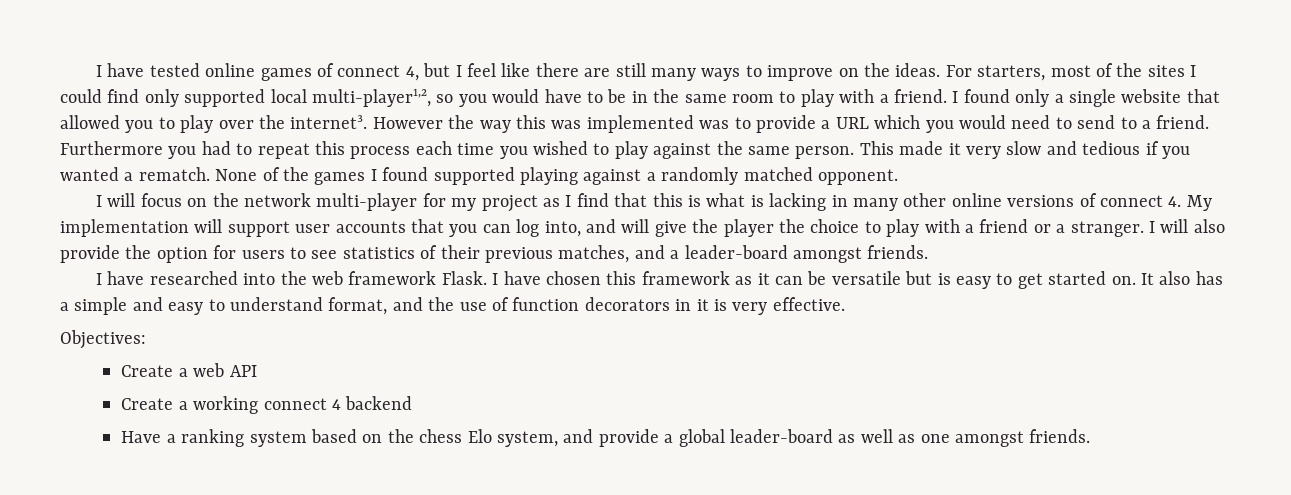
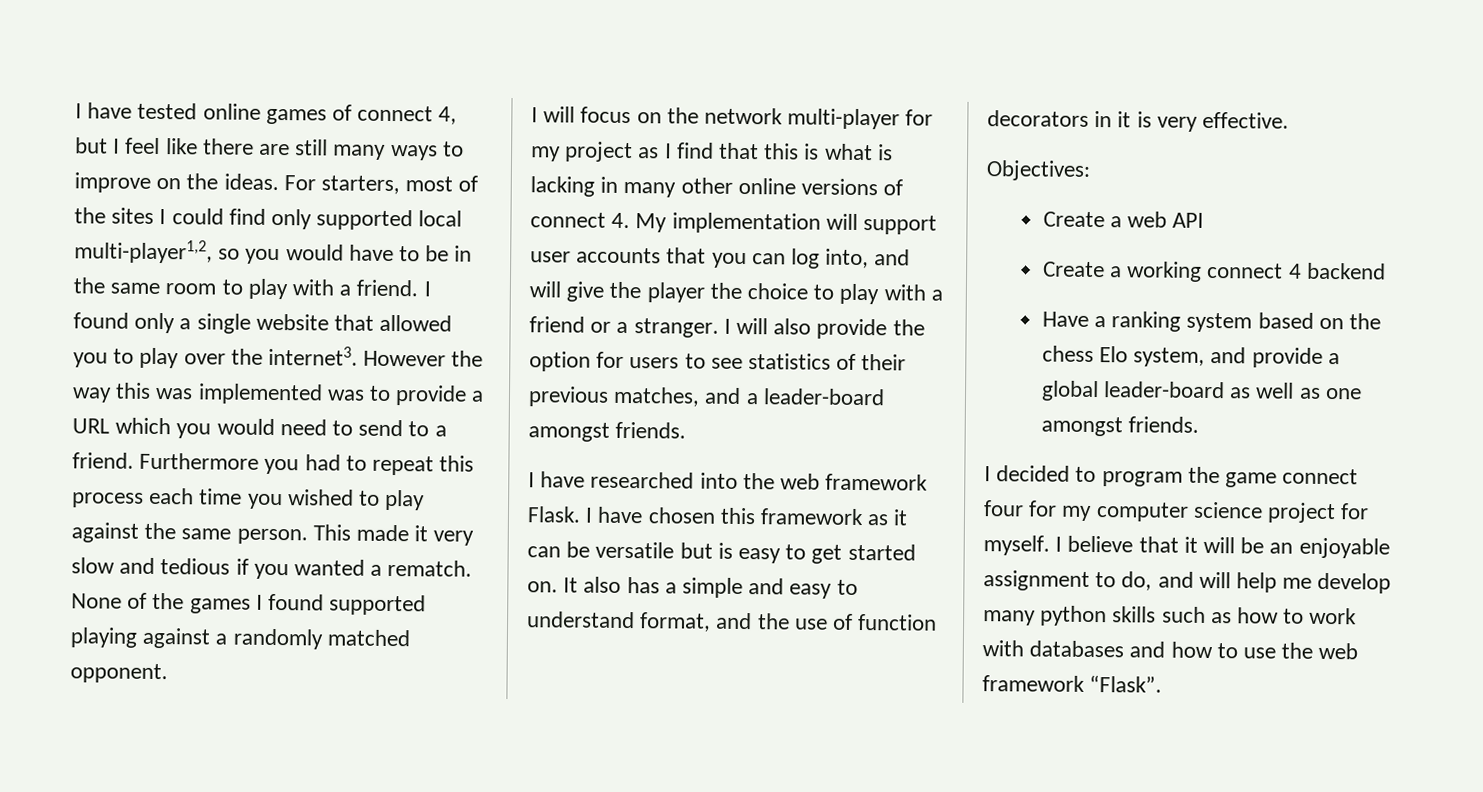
(1091, 436) none -> [984,465,1359,488] [983,500,1370,524] [983,535,1390,559] [983,570,1392,594] [983,605,1358,627] [982,640,1359,660] [982,674,1163,693] // I decided to program the game connect four for my computer science project for myself. I believe that it will be an enjoyable assignment to do, and will help me develop many python skills such as how to work with databases and how to use the web framework “Flask”.

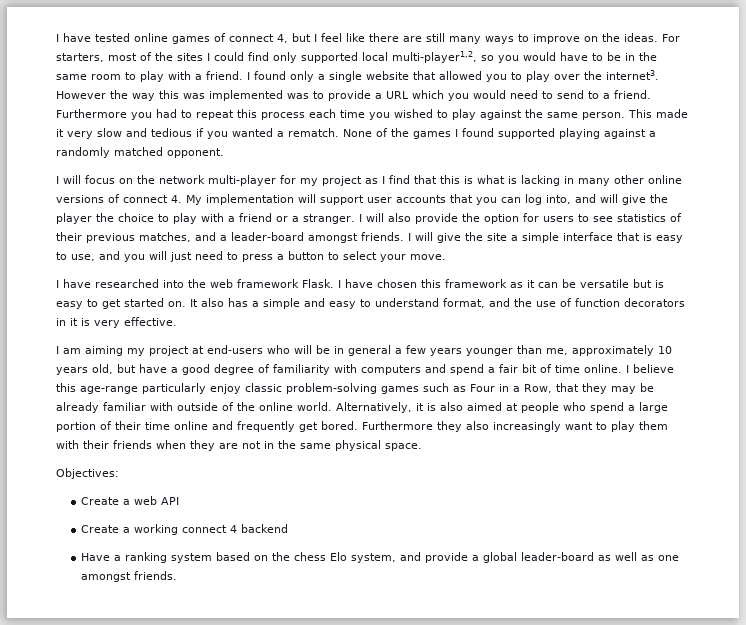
(687, 430) none -> [408,232,683,243] [56,251,446,262] I will give the site a simple interface that is easy to use, and you will just need to press a button to select your move.
(1290, 120) none -> [56,345,672,356] [56,364,674,375] [56,383,654,394] [56,402,668,413] [56,421,668,432] [56,440,422,451] // I am aiming my project at end-users who will be in general a few years younger than me, approximately 10 years old, but have a good degree of familiarity with computers and spend a fair bit of time online. I believe this age-range particularly enjoy classic problem-solving games such as Four in a Row, that they may be already familiar with outside of the online world. Alternatively, it is also aimed at people who spend a large portion of their time online and frequently get bored. Furthermore they also increasingly want to play them with their friends when they are not in the same physical space.
[984,465,1359,488] [983,500,1370,524] [983,535,1390,559] [983,570,1392,594] [983,605,1358,627] [982,640,1359,660] [982,674,1163,693] // I decided to program the game connect four for my computer science project for myself. I believe that it will be an enjoyable assignment to do, and will help me develop many python skills such as how to work with databases and how to use the web framework “Flask”. -> (177, 575) none

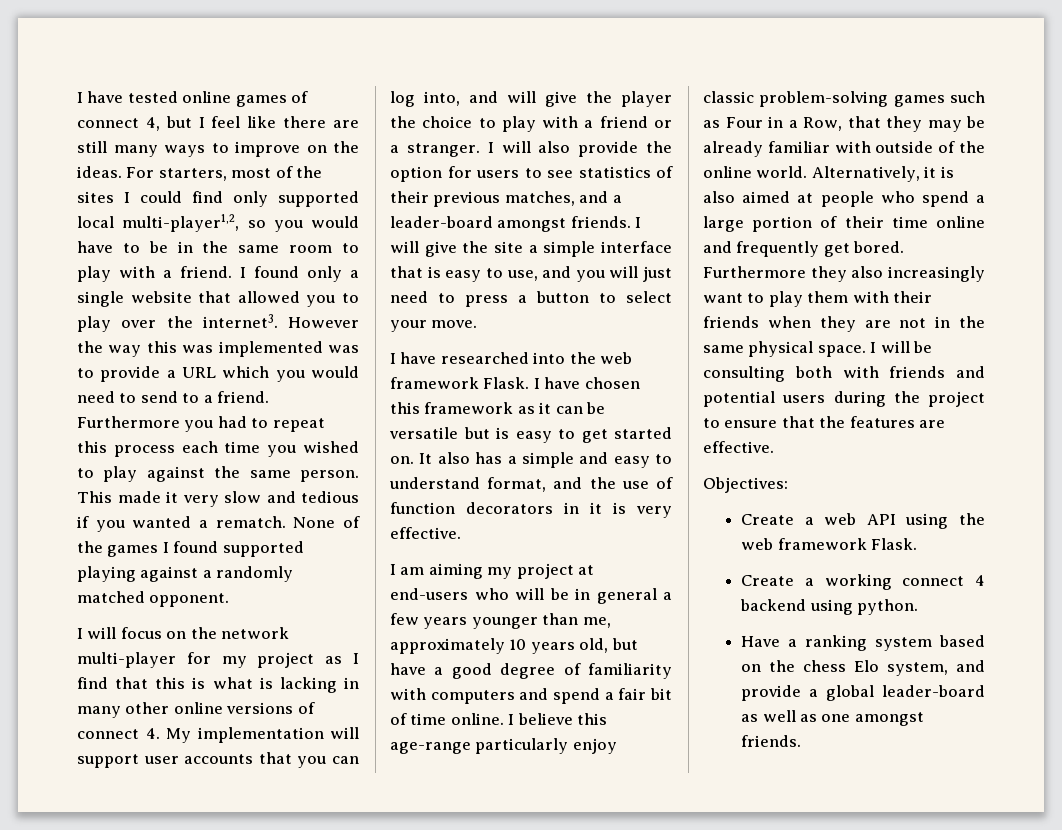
(422, 447) none -> [870,341,933,353] [703,366,985,382] [703,391,985,407] [703,416,946,428] [703,441,774,453] I will be consulting both with friends and potential users during the project to ensure that the features are effective.
(179, 501) none -> [905,513,985,529] [741,538,918,550] using the web framework Flask.
(288, 528) none -> [809,599,919,615] using python.

